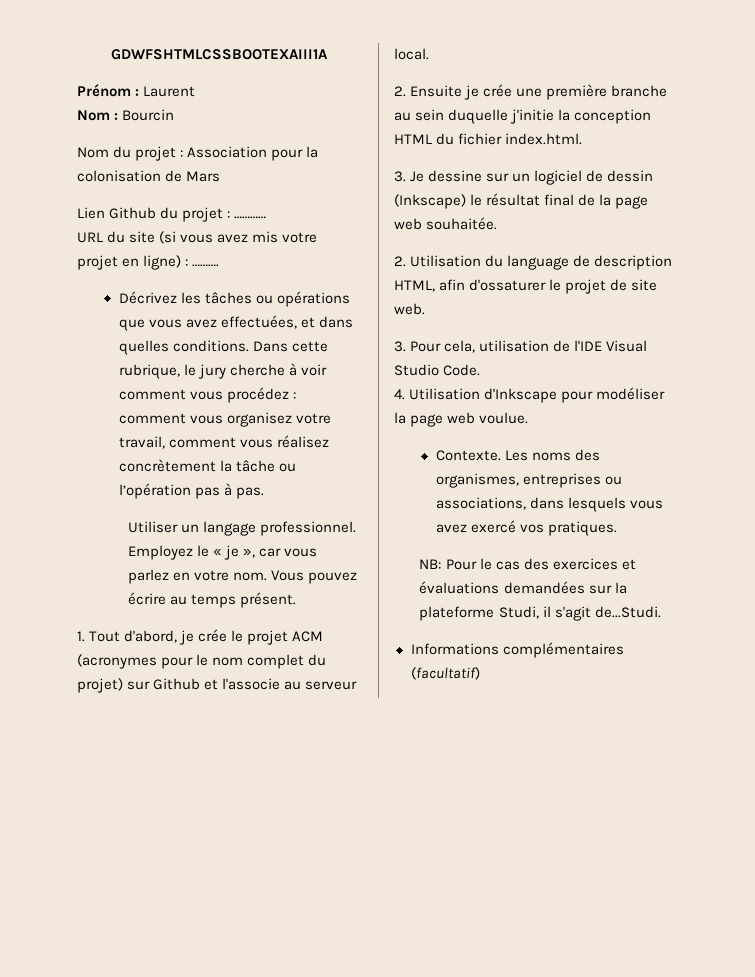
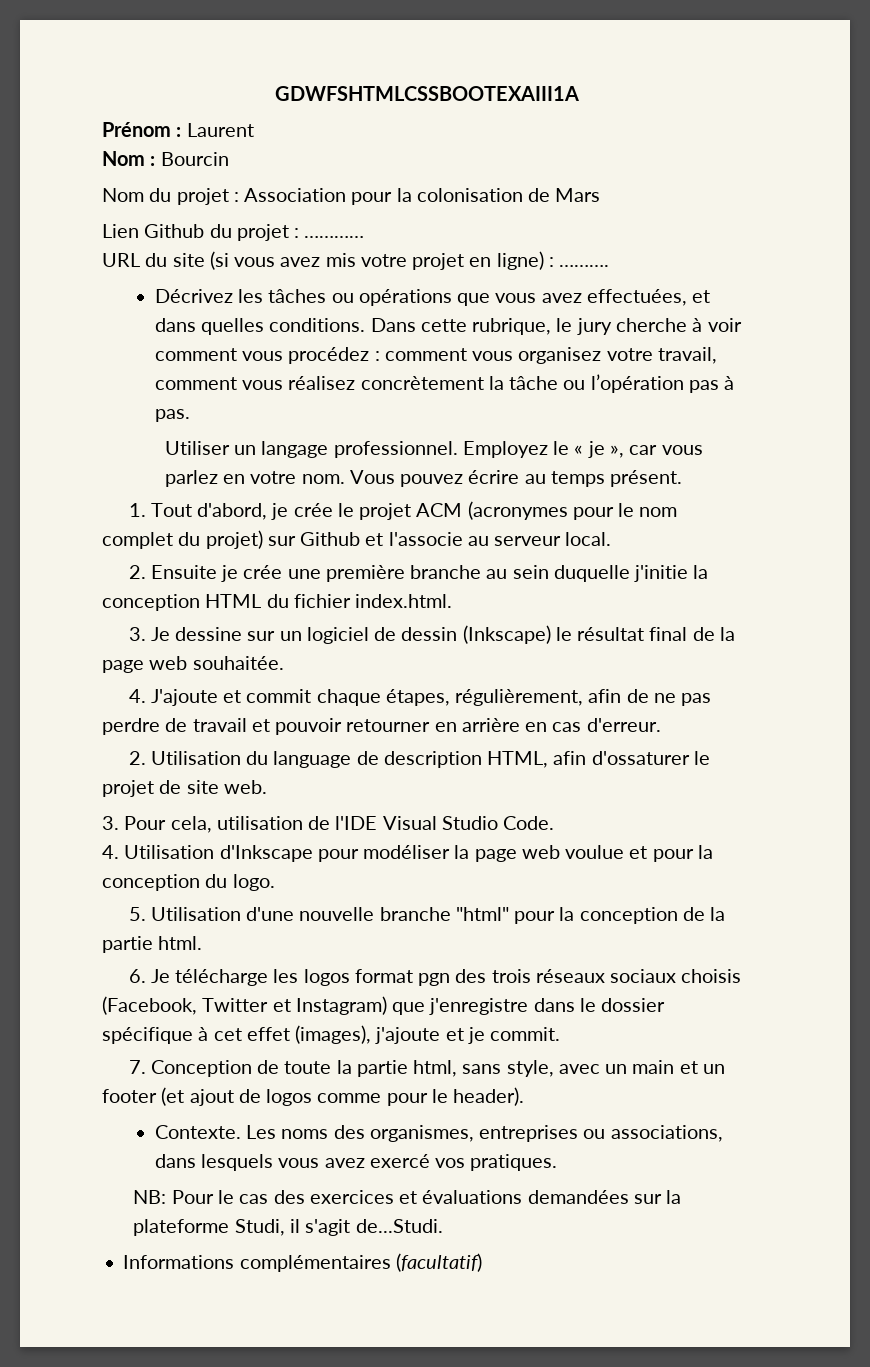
(498, 223) none -> [128,689,712,706] [102,718,661,735] // 4. J'ajoute et commit chaque étapes, régulièrement, afin de ne pas perdre de travail et pouvoir retourner en arrière en cas d'erreur.
[479,412,529,424] voulue. -> [565,845,713,862] [102,874,275,891] [128,907,726,924] [102,936,203,953] [128,969,742,986] [102,996,666,1015] [102,1025,561,1044] [128,1060,725,1077] [102,1087,525,1106] voulue et pour la conception du logo. // 5. Utilisation d'une nouvelle branche "html" pour la conception de la partie html. // 6. Je télécharge les logos format pgn des trois réseaux sociaux choisis (Facebook, Twitter et Instagram) que j'enregistre dans le dossier spécifique à cet effet (images), j'ajoute et je commit. // 7. Conception de toute la partie html, sans style, avec un main et un footer (et ajout de logos comme pour le header).

